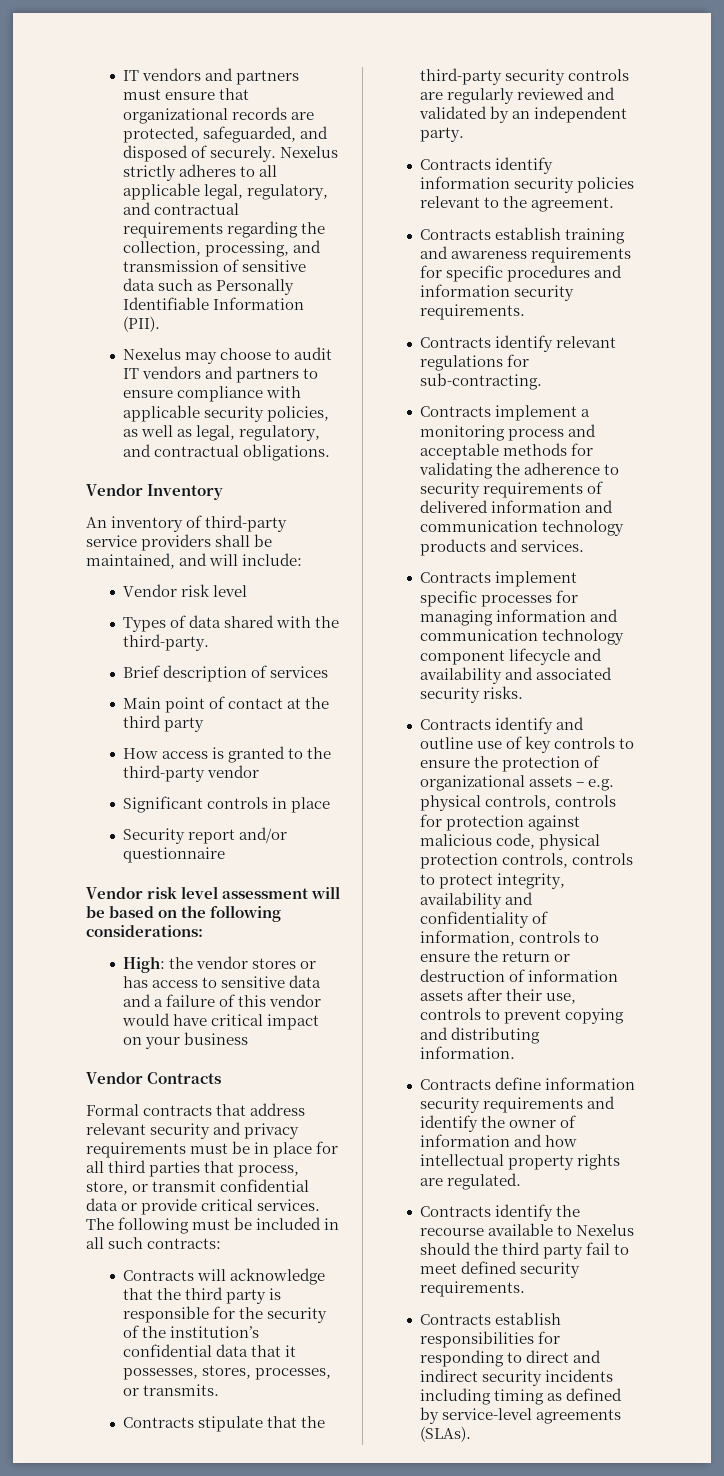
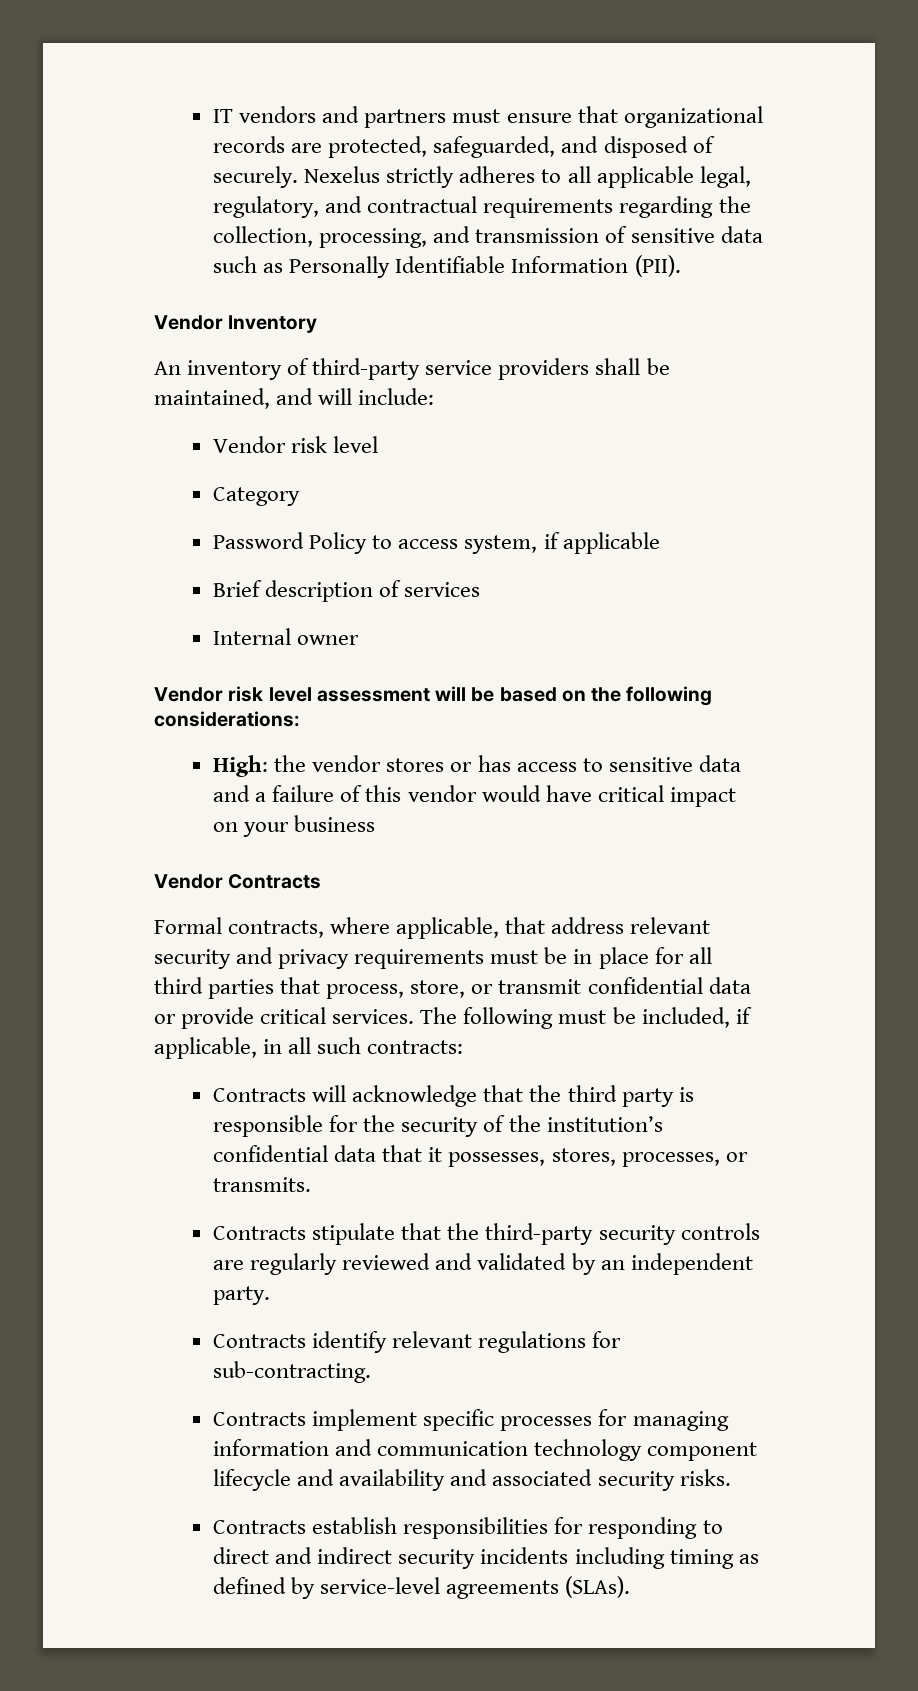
[123,347,333,364] [123,366,319,383] [123,386,302,402] [123,405,330,422] [123,425,321,441] [123,444,331,461] // Nexelus may choose to audit IT vendors and partners to ensure compliance with applicable security policies, as well as legal, regulatory, and contractual obligations. -> (681, 266) none
[123,615,340,632] [123,634,210,651] [123,665,329,682] [123,696,330,713] [123,715,205,732] [123,746,332,763] [123,765,260,782] [123,796,331,813] [123,827,288,844] [123,847,226,863] Types of data shared with the third-party. // Brief description of services // Main point of contact at the third party // How access is granted to the third-party vendor // Significant controls in place // Security report and/or questionnaire -> [213,487,301,506] [213,532,660,554] [213,580,481,602] [213,628,360,645] Category // Password Policy to access system, if applicable // Brief description of services // Internal owner
[143,1105,213,1116] contracts -> [228,917,500,939] contracts, where applicable,
[256,1217,322,1230] included -> [641,1007,752,1028] [154,1037,257,1059] included, if applicable,
[420,157,554,174] [420,176,635,193] [420,196,615,212] [420,227,626,244] [420,246,632,263] [420,265,623,282] [420,284,575,301] [420,304,526,320] // Contracts identify information security policies relevant to the agreement. // Contracts establish training and awareness requirements for specific procedures and information security requirements. -> (271, 1295) none
[420,405,591,421] [420,424,597,441] [420,443,594,460] [419,462,620,479] [420,481,604,498] [420,500,614,513] [420,520,625,536] [420,539,585,556] // Contracts implement a monitoring process and acceptable methods for validating the adherence to security requirements of delivered information and communication technology products and services. -> (372, 1372) none
[420,717,585,734] [420,736,635,753] [420,755,601,772] [420,775,615,791] [420,795,617,811] [420,814,581,831] [420,833,601,850] [420,853,634,869] [420,873,566,889] [420,892,534,909] [420,911,549,928] [420,930,600,946] [420,950,571,962] [420,969,619,982] [420,988,577,1004] [420,1008,625,1024] [420,1027,541,1044] [420,1046,516,1059] [420,1077,636,1090] [420,1096,616,1113] [420,1115,577,1132] [420,1134,578,1147] [420,1154,621,1170] [420,1173,522,1190] [420,1204,581,1221] [420,1223,635,1236] [420,1242,630,1259] [420,1261,581,1278] [420,1281,526,1297] // Contracts identify and outline use of key controls to ensure the protection of organizational assets – e.g. physical controls, controls for protection against malicious code, physical protection controls, controls to protect integrity, availability and confidentiality of information, controls to ensure the return or destruction of information assets after their use, controls to prevent copying and distributing information. // Contracts define information security requirements and identify the owner of information and how intellectual property rights are regulated. // Contracts identify the recourse available to Nexelus should the third party fail to meet defined security requirements. -> (731, 1477) none

